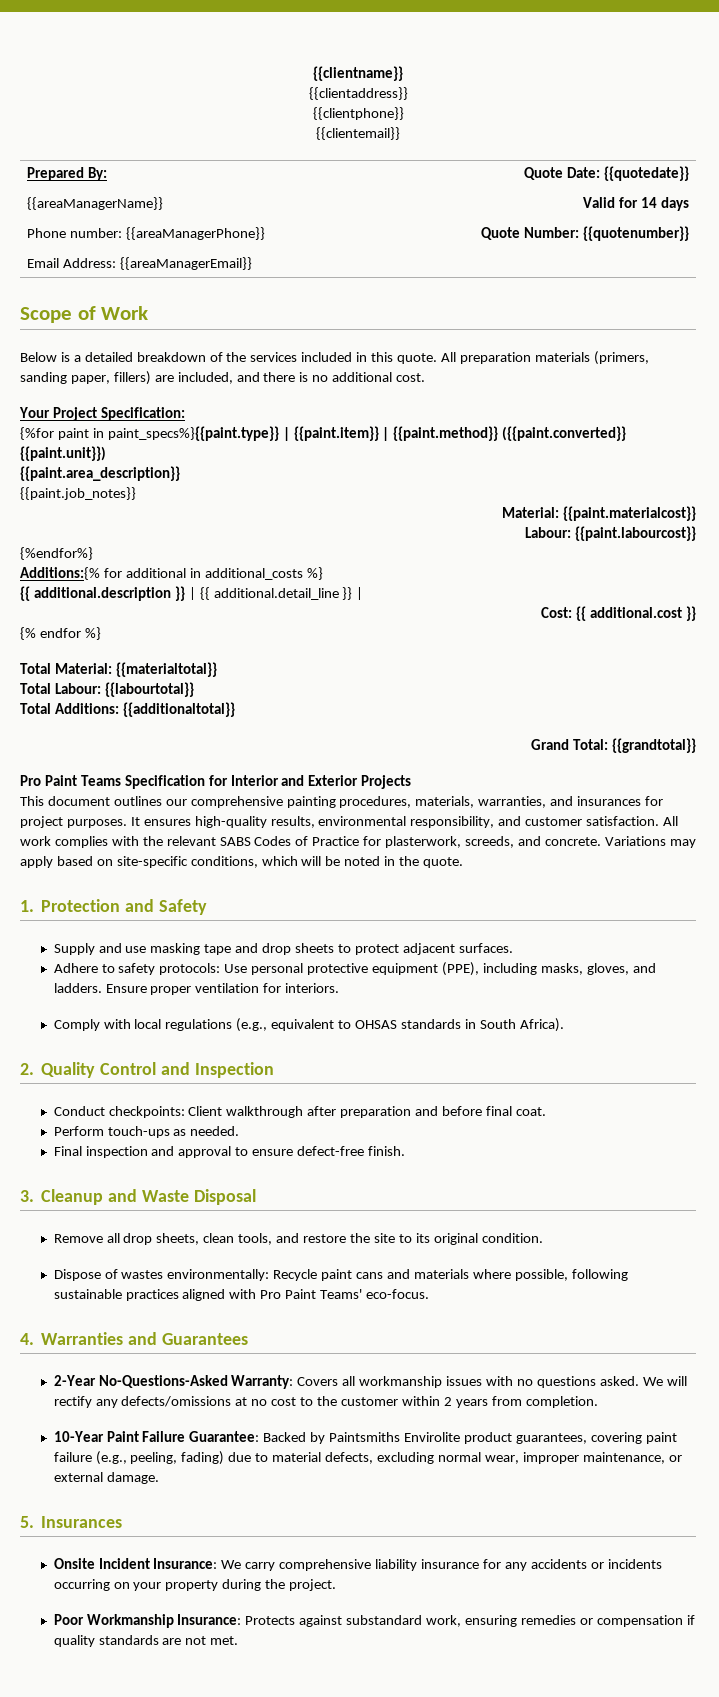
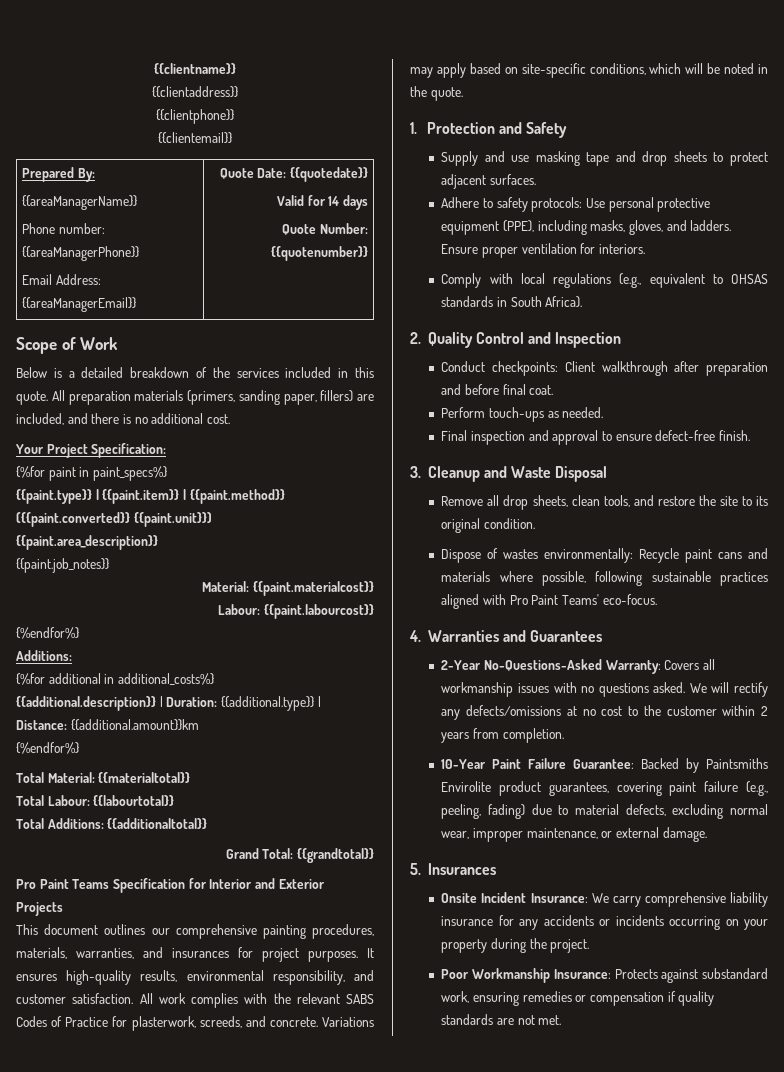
[107,426,279,441] paint_specs%}{{paint.type}} -> [92,466,167,481] [16,489,92,504] paint_specs%} // {{paint.type}}
[20,567,323,580] [20,586,364,601] [541,606,696,621] [20,627,101,640] Additions:{% for additional in additional_costs %} // {{ additional.description }} | {{ additional.detail_line }} | // Cost: {{ additional.cost }} // {% endfor %} -> [16,650,72,661] [16,673,214,685] [16,696,321,711] [16,719,199,730] [16,742,79,754] Additions: // {%for additional in additional_costs%} // {{additional.description}} | Duration: {{additional.type}} | Distance: {{additional.amount}}km // {%endfor%}

